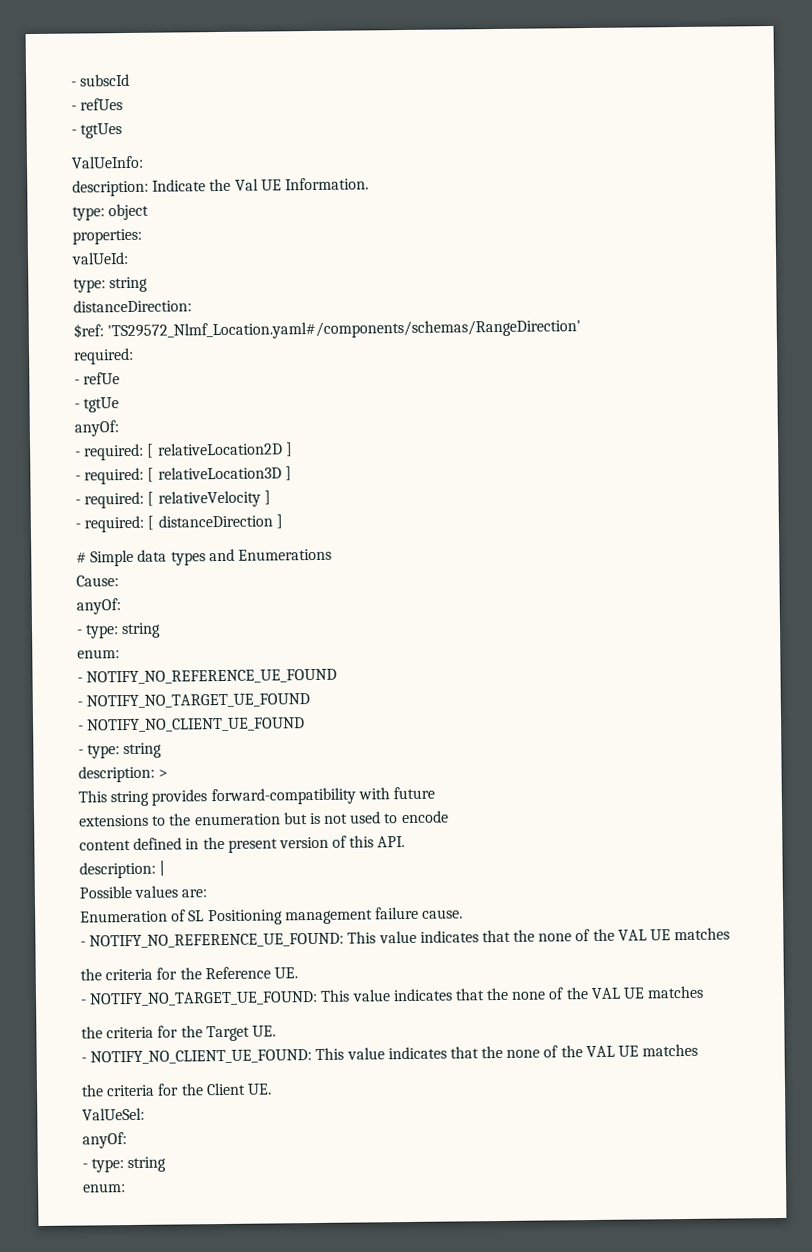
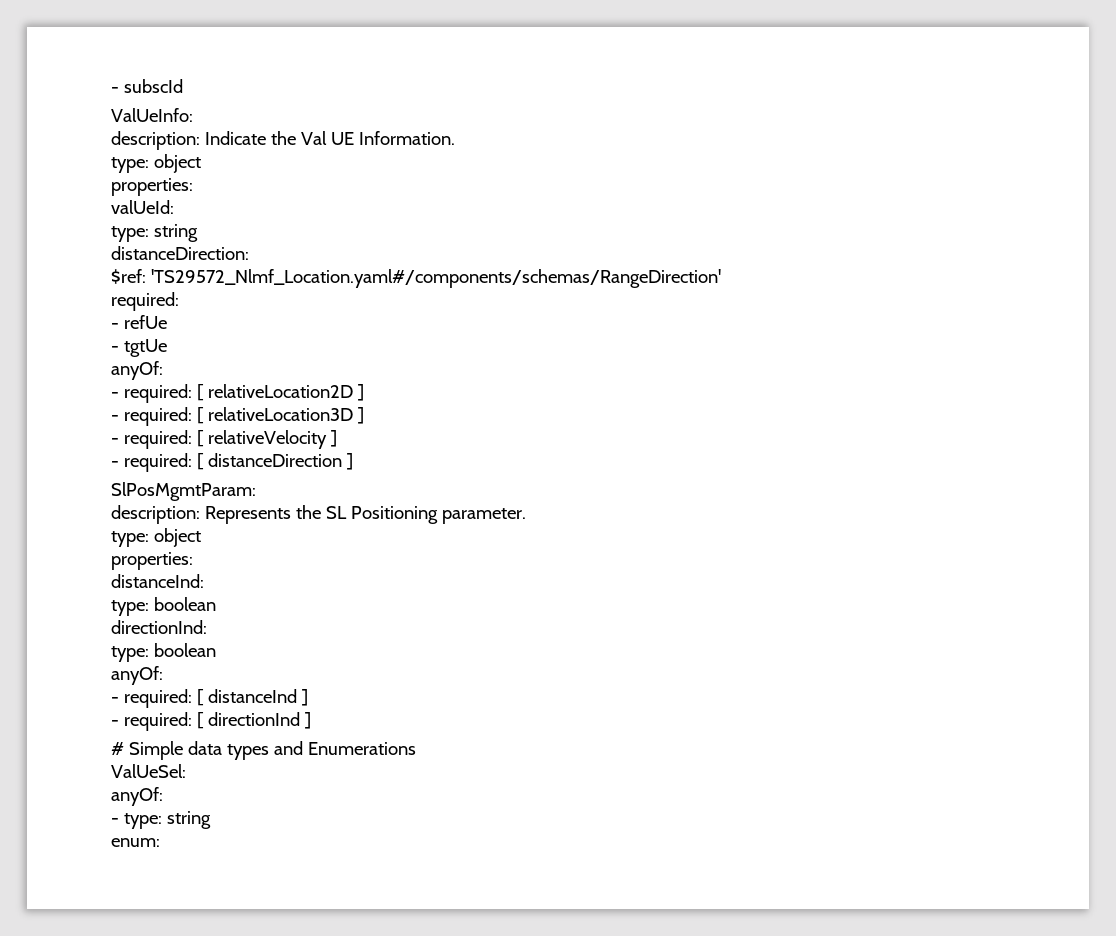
[71,98,124,111] [71,123,123,139] // - refUes // - tgtUes -> (183, 86) none
(283, 521) none -> [111,482,256,501] [111,505,526,524] [111,528,201,547] [111,552,193,570] [111,574,204,588] [111,597,216,616] [111,620,207,634] [111,643,216,662] [111,666,163,685] [111,689,308,708] [111,712,311,731] // SlPosMgmtParam: // description: Represents the SL Positioning parameter. // type: object // properties: // distanceInd: // type: boolean // directionInd: // type: boolean // anyOf: // - required: [ distanceInd ] // - required: [ directionInd ]
[76,575,119,587] [76,598,121,615] [77,622,162,639] [77,649,120,659] [77,668,338,685] [77,693,311,709] [78,717,306,733] [78,742,163,759] [78,765,169,783] [78,786,435,807] [79,810,449,827] [79,835,406,853] [79,860,166,879] [79,885,208,899] [80,906,464,926] [80,927,731,949] [80,966,298,981] [81,985,705,1007] [81,1025,276,1042] [81,1043,699,1065] [81,1082,272,1097] // Cause: // anyOf: // - type: string // enum: // - NOTIFY_NO_REFERENCE_UE_FOUND // - NOTIFY_NO_TARGET_UE_FOUND // - NOTIFY_NO_CLIENT_UE_FOUND // - type: string // description: > // This string provides forward-compatibility with future // extensions to the enumeration but is not used to encode // content defined in the present version of this API. // description: | // Possible values are: // Enumeration of SL Positioning management failure cause. // - NOTIFY_NO_REFERENCE_UE_FOUND: This value indicates that the none of the VAL UE matches // the criteria for the Reference UE. // - NOTIFY_NO_TARGET_UE_FOUND: This value indicates that the none of the VAL UE matches // the criteria for the Target UE. // - NOTIFY_NO_CLIENT_UE_FOUND: This value indicates that the none of the VAL UE matches // the criteria for the Client UE. -> (416, 748) none

